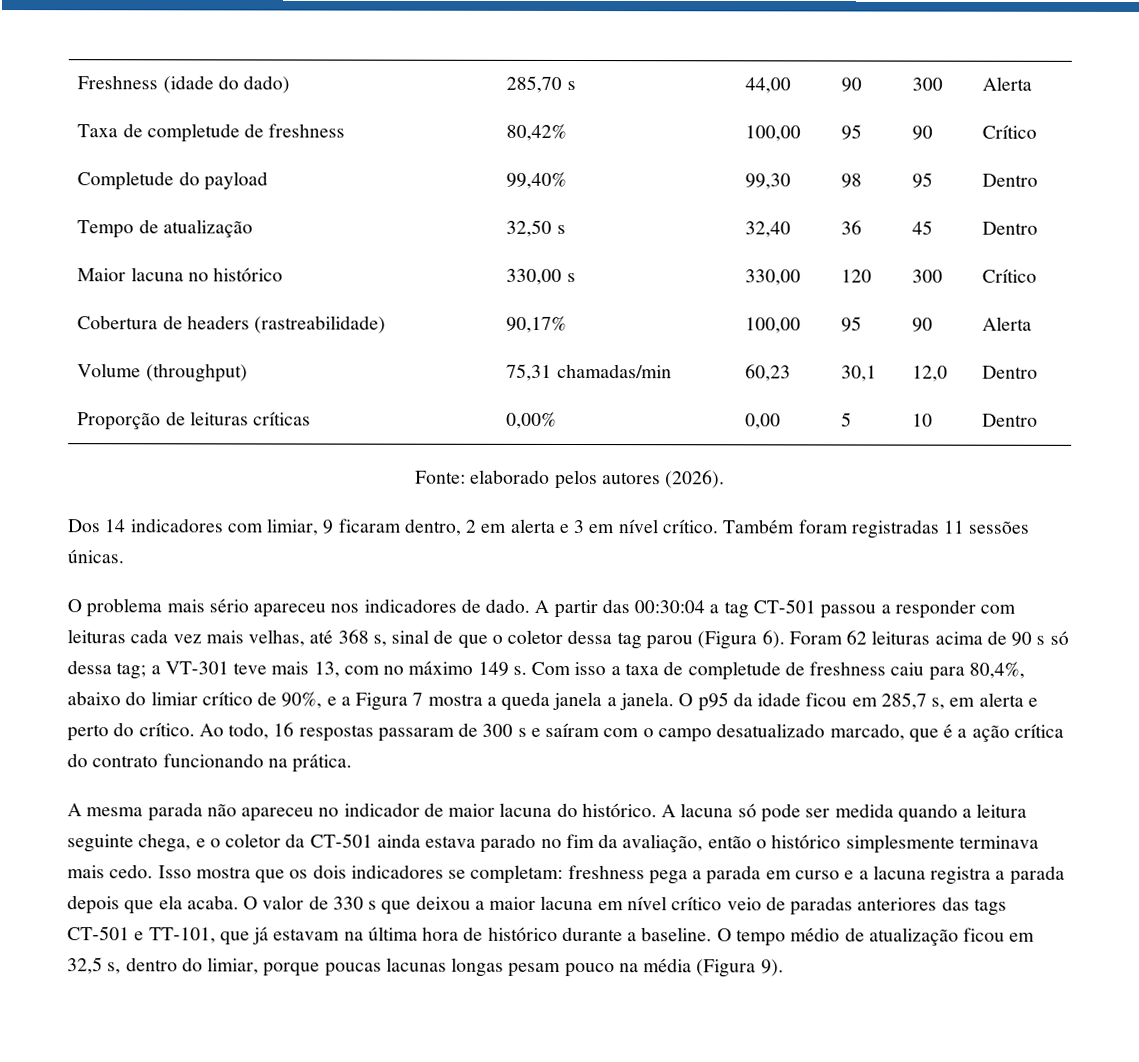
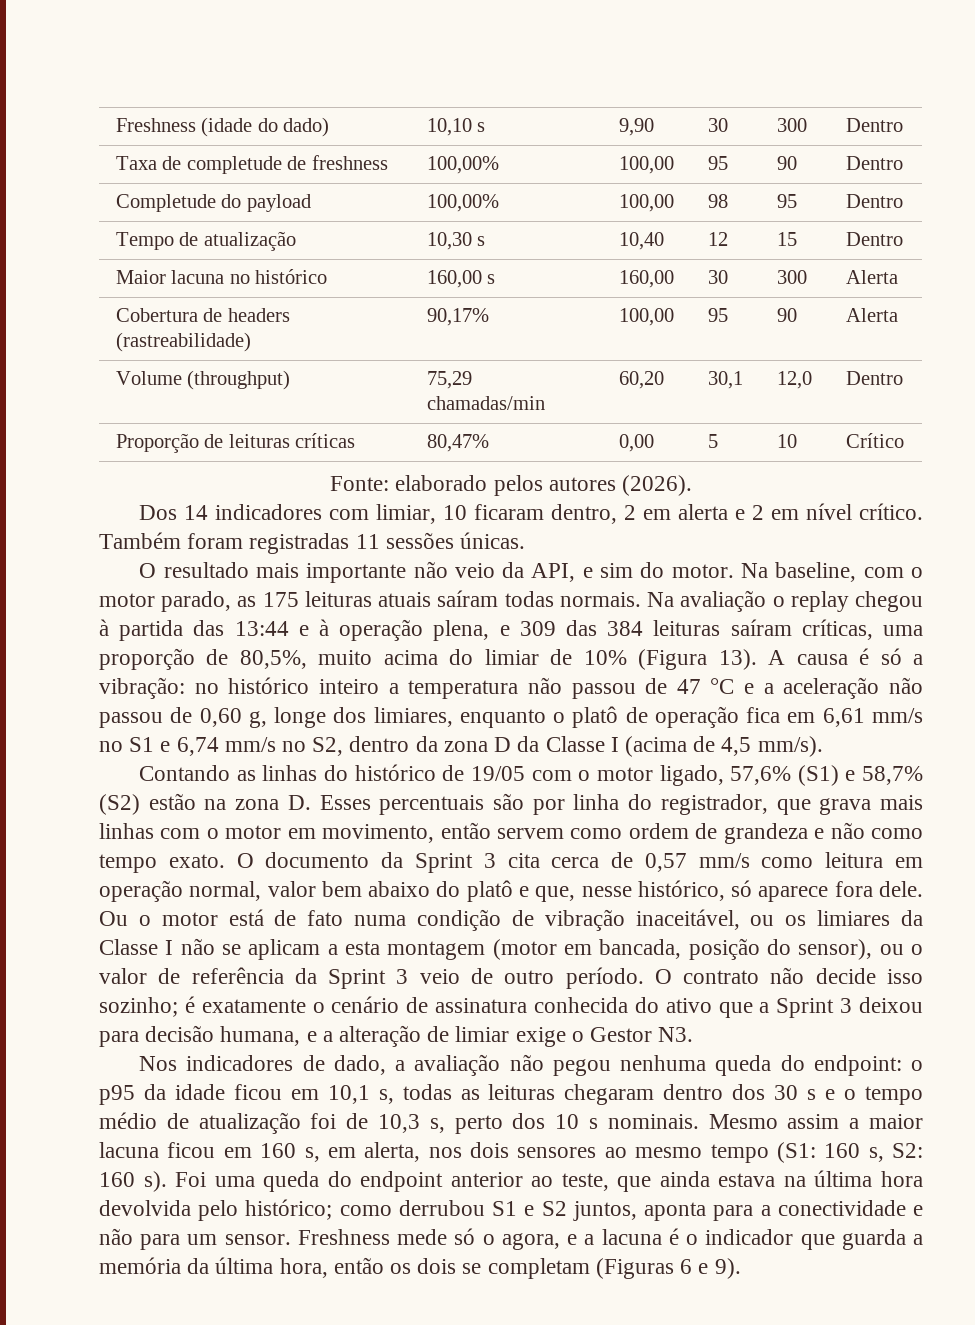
[506,75,576,93] [745,77,792,94] [841,77,863,92] [912,77,944,91] [982,76,1033,91] 285,70 s | 44,00 | 90 | 300 | Alerta -> [426,118,486,136] [618,118,654,136] [707,118,728,132] [776,118,807,132] [845,118,903,132] 10,10 s | 9,90 | 30 | 300 | Dentro
[506,123,568,141] [745,125,802,142] [841,124,863,140] [912,125,934,140] [982,124,1038,139] 80,42% | 100,00 | 95 | 90 | Crítico -> [426,156,499,174] [618,156,674,174] [707,156,728,170] [776,156,797,170] [845,156,903,170] 100,00% | 100,00 | 95 | 90 | Dentro
[506,171,568,189] [745,173,792,190] 99,40% | 99,30 -> [426,194,499,212] [618,194,674,212] 100,00% | 100,00
[506,219,566,237] [745,221,792,238] [841,220,863,235] [912,220,934,235] 32,50 s | 32,40 | 36 | 45 -> [426,232,486,250] [618,232,664,250] [707,232,728,246] [776,232,797,246] 10,30 s | 10,40 | 12 | 15
[506,268,576,285] [745,269,802,286] [841,269,873,283] [912,269,944,283] [982,268,1038,283] 330,00 s | 330,00 | 120 | 300 | Crítico -> [426,270,496,288] [618,270,674,288] [707,270,728,284] [776,270,807,284] [845,270,898,284] 160,00 s | 160,00 | 30 | 300 | Alerta
[506,363,553,381] 75,31 -> [426,371,472,389] 75,29
[745,364,792,382] 60,23 -> [618,371,664,389] 60,20
[506,411,558,429] 0,00% -> [426,434,489,452] 80,47%
[982,413,1039,427] Dentro -> [845,433,904,448] Crítico
[322,519,335,534] 9 -> [443,505,468,520] 10
[573,520,586,534] 3 -> [752,505,765,520] 2
[86,598,1017,619] [67,629,1069,650] [67,660,1025,681] [67,691,694,711] problema mais sério apareceu nos indicadores de dado. A partir das 00:30:04 a tag CT-501 passou a responder com leituras cada vez mais velhas, até 368 s, sinal de que o coletor dessa tag parou (Figura 6). Foram 62 leituras acima de 90 s só dessa tag; a VT-301 teve mais 13, com no máximo 149 s. Com isso a taxa de completude de freshness caiu para 80,4%, abaixo do limiar crítico de 90%, e a Figura 7 mostra a queda janela a janela. O -> [163,561,924,583] [99,590,924,612] [99,619,923,641] [99,648,924,670] [99,677,923,699] [99,706,923,728] [99,736,823,757] [139,764,923,786] [99,793,923,815] [99,822,924,844] [99,852,924,873] [99,880,924,902] [99,909,923,931] [99,938,924,960] [99,967,924,989] [99,996,924,1018] [99,1025,694,1047] [139,1054,924,1076] resultado mais importante não veio da API, e sim do motor. Na baseline, com o motor parado, as 175 leituras atuais saíram todas normais. Na avaliação o replay chegou à partida das 13:44 e à operação plena, e 309 das 384 leituras saíram críticas, uma proporção de 80,5%, muito acima do limiar de 10% (Figura 13). A causa é só a vibração: no histórico inteiro a temperatura não passou de 47 °C e a aceleração não passou de 0,60 g, longe dos limiares, enquanto o platô de operação fica em 6,61 mm/s no S1 e 6,74 mm/s no S2, dentro da zona D da Classe I (acima de 4,5 mm/s). // Contando as linhas do histórico de 19/05 com o motor ligado, 57,6% (S1) e 58,7% (S2) estão na zona D. Esses percentuais são por linha do registrador, que grava mais linhas com o motor em movimento, então servem como ordem de grandeza e não como tempo exato. O documento da Sprint 3 cita cerca de 0,57 mm/s como leitura em operação normal, valor bem abaixo do platô e que, nesse histórico, só aparece fora dele. Ou o motor está de fato numa condição de vibração inaceitável, ou os limiares da Classe I não se aplicam a esta montagem (motor em bancada, posição do sensor), ou o valor de referência da Sprint 3 veio de outro período. O contrato não decide isso sozinho; é exatamente o cenário de assinatura conhecida do ativo que a Sprint 3 deixou para decisão humana, e a alteração de limiar exige o Gestor N3. // Nos indicadores de dado, a avaliação não pegou nenhuma queda do endpoint: o
[880,692,1038,710] [67,722,1064,743] [67,753,353,773] [67,802,1028,823] [67,833,1039,854] [67,864,1065,885] [67,895,1007,916] [67,926,1036,947] [67,957,757,978] 285,7 s, em alerta e perto do crítico. Ao todo, 16 respostas passaram de 300 s e saíram com o campo desatualizado marcado, que é a ação crítica do contrato funcionando na prática. // A mesma parada não apareceu no indicador de maior lacuna do histórico. A lacuna só pode ser medida quando a leitura seguinte chega, e o coletor da CT-501 ainda estava parado no fim da avaliação, então o histórico simplesmente terminava mais cedo. Isso mostra que os dois indicadores se completam: freshness pega a parada em curso e a lacuna registra a parada depois que ela acaba. O valor de 330 s que deixou a maior lacuna em nível crítico veio de paradas anteriores das tags CT-501 e TT-101, que já estavam na última hora de histórico durante a baseline. O tempo médio de atualização ficou em 32,5 s, dentro do limiar, porque poucas lacunas longas pesam pouco na média (Figura -> [327,1084,924,1105] [99,1112,923,1134] [99,1142,923,1163] [99,1170,923,1192] [99,1199,924,1221] [99,1228,924,1250] [99,1257,709,1279] 10,1 s, todas as leituras chegaram dentro dos 30 s e o tempo médio de atualização foi de 10,3 s, perto dos 10 s nominais. Mesmo assim a maior lacuna ficou em 160 s, em alerta, nos dois sensores ao mesmo tempo (S1: 160 s, S2: 160 s). Foi uma queda do endpoint anterior ao teste, que ainda estava na última hora devolvida pelo histórico; como derrubou S1 e S2 juntos, aponta para a conectividade e não para um sensor. Freshness mede só o agora, e a lacuna é o indicador que guarda a memória da última hora, então os dois se completam (Figuras 6 e

